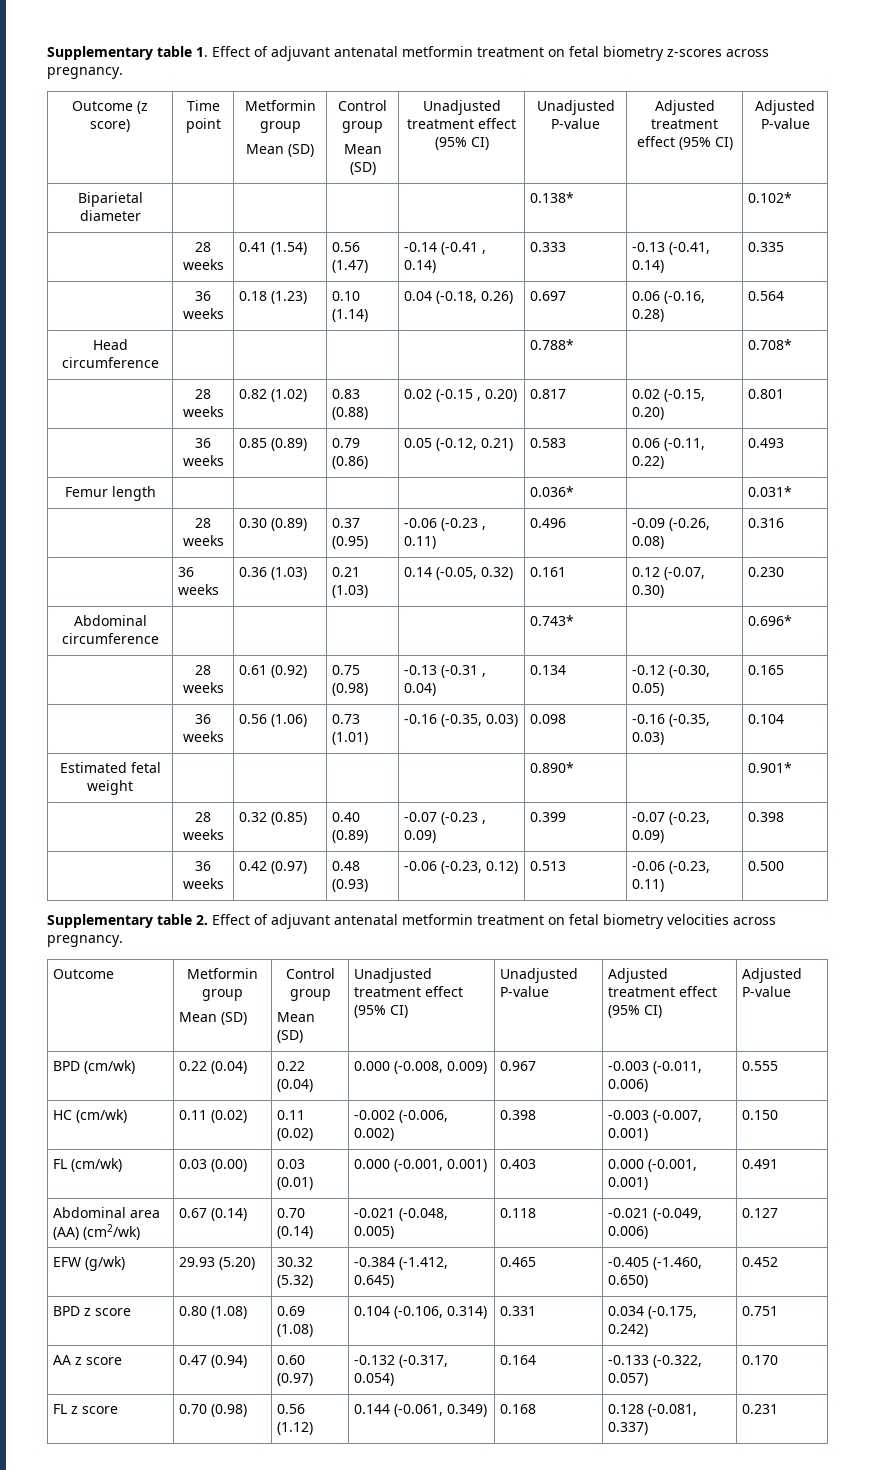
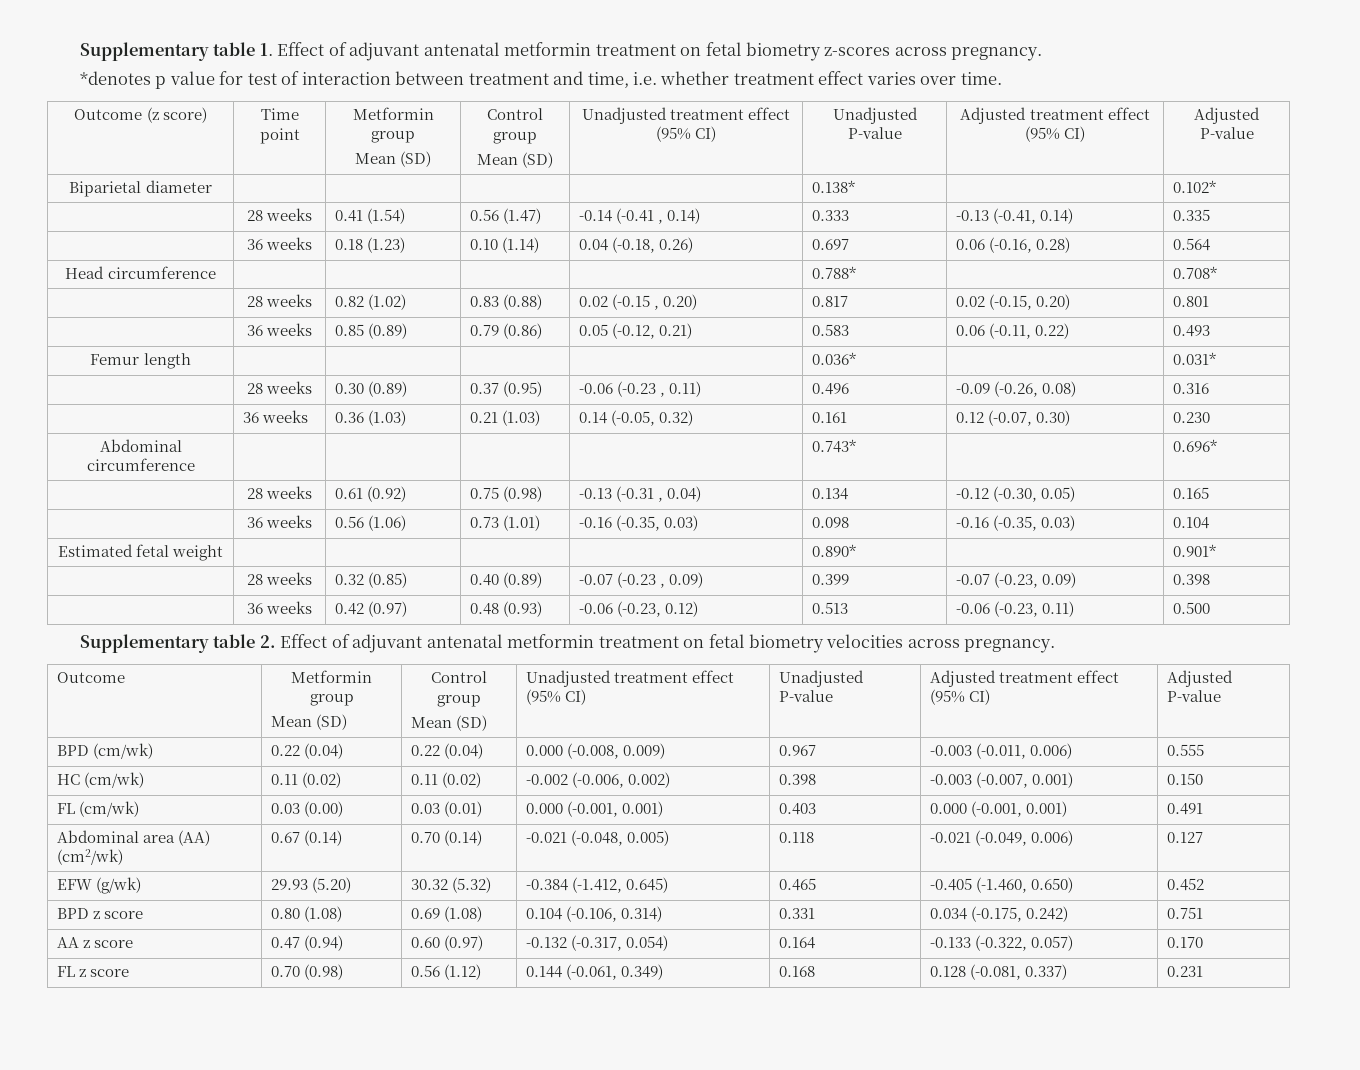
(123, 73) none -> [80,71,1002,89] // *denotes p value for test of interaction between treatment and time, i.e. whether treatment effect varies over time.

